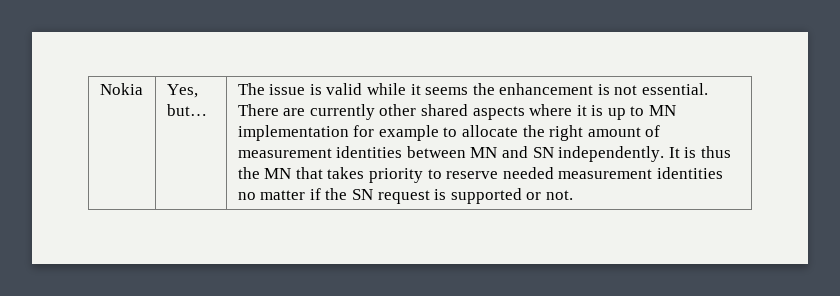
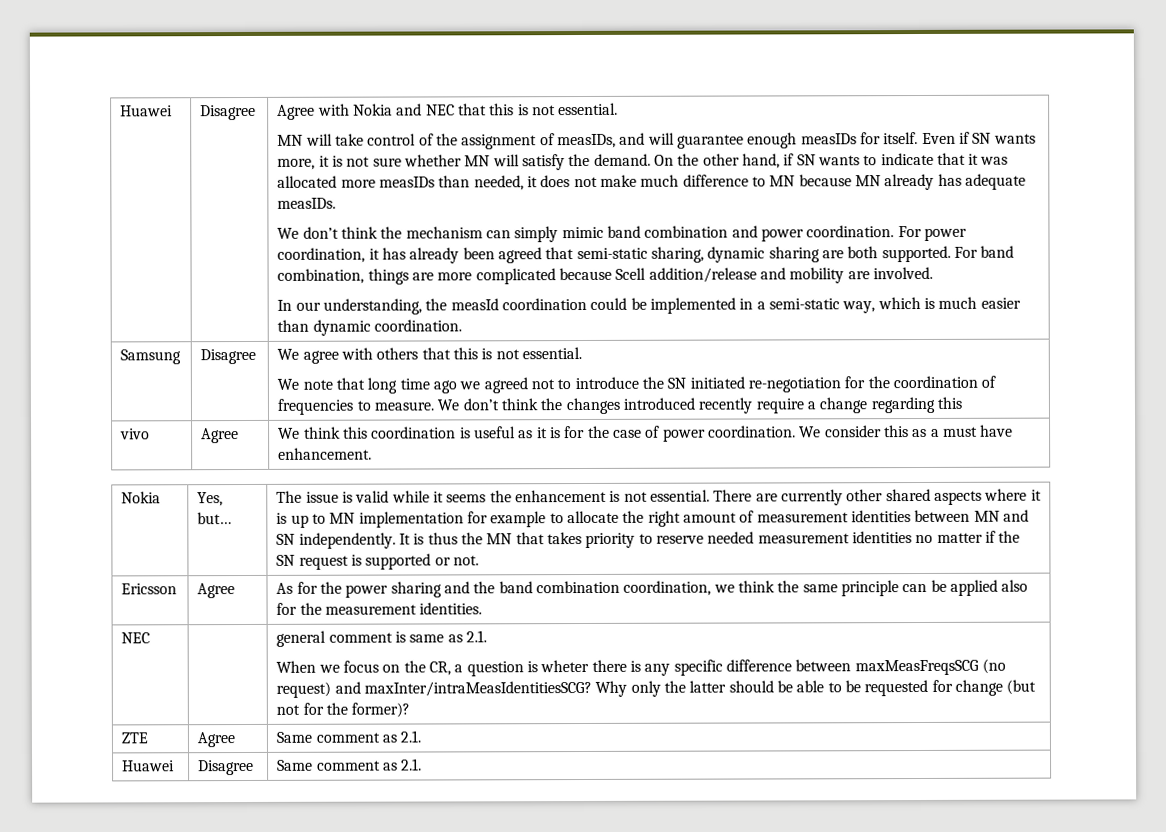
(99, 89) none -> [120,105,174,117] [200,104,257,121] [277,102,619,120] [277,131,1036,150] [277,152,1009,171] [277,173,1026,191] [277,197,337,209] [277,225,967,243] [277,245,1015,264] [277,266,933,285] [277,296,1021,315] [277,319,463,336] [120,349,182,365] [200,348,257,365] [277,347,582,364] [277,375,997,394] [277,396,962,415] [120,428,151,440] [201,428,240,444] [278,424,1014,442] [278,447,373,460] Huawei | Disagree | Agree with Nokia and NEC that this is not essential. // MN will take control of the assignment of measIDs, and will guarantee enough measIDs for itself. Even if SN wants more, it is not sure whether MN will satisfy the demand. On the other hand, if SN wants to indicate that it was allocated more measIDs than needed, it does not make much difference to MN because MN already has adequate measIDs. // We don’t think the mechanism can simply mimic band combination and power coordination. For power coordination, it has already been agreed that semi-static sharing, dynamic sharing are both supported. For band combination, things are more complicated because Scell addition/release and mobility are involved. // In our understanding, the measId coordination could be implemented in a semi-static way, which is much easier than dynamic coordination. // Samsung | Disagree | We agree with others that this is not essential. // We note that long time ago we agreed not to introduce the SN initiated re-negotiation for the coordination of frequencies to measure. We don’t think the changes introduced recently require a change regarding this // vivo | Agree | We think this coordination is useful as it is for the case of power coordination. We consider this as a must have enhancement. //
(573, 195) none -> [121,583,178,595] [197,583,236,599] [276,579,1029,598] [276,602,483,615] [121,632,151,644] [276,630,488,647] [276,658,1006,677] [276,679,1037,698] [276,702,411,718] [121,732,149,744] [197,732,236,748] [276,730,422,743] [122,760,176,772] [198,759,255,776] [277,758,423,771] // Ericsson | Agree | As for the power sharing and the band combination coordination, we think the same principle can be applied also for the measurement identities. // NEC | | general comment is same as 2.1. // When we focus on the CR, a question is wheter there is any specific difference between maxMeasFreqsSCG (no request) and maxInter/intraMeasIdentitiesSCG? Why only the latter should be able to be requested for change (but not for the former)? // ZTE | Agree | Same comment as 2.1. // Huawei | Disagree | Same comment as 2.1.

